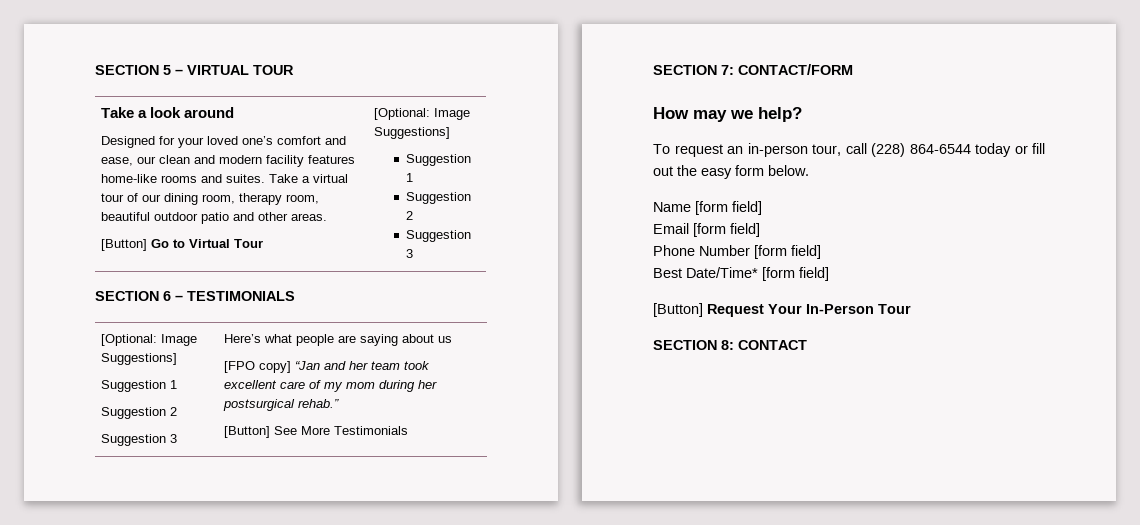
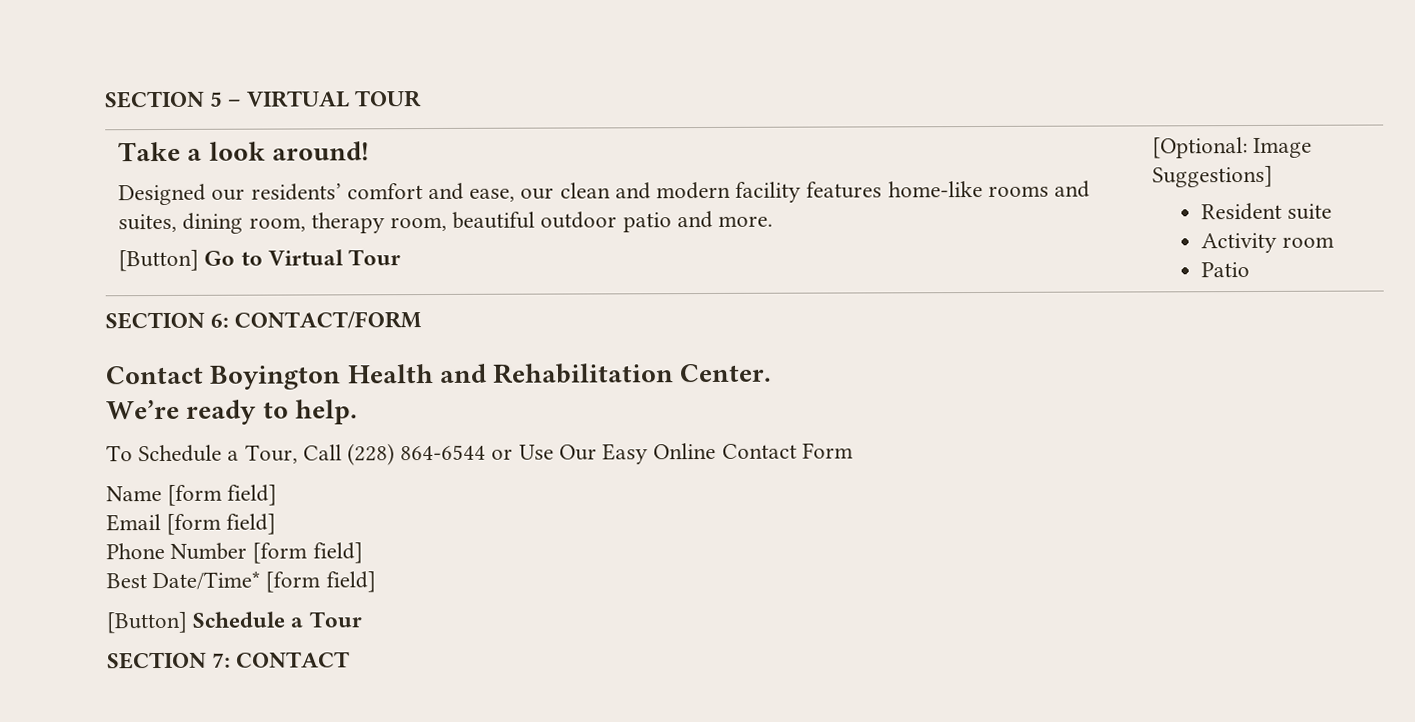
[184,107,235,118] around -> [272,141,370,161] around!
[159,136,274,148] for your loved one’s -> [211,183,342,201] our residents’
[226,174,349,183] [101,193,162,202] suites. Take a virtual tour of our -> [118,213,178,233] suites,
[258,212,328,221] other areas. -> [718,215,774,227] more.
[405,154,471,166] [405,173,413,182] [405,192,471,204] [405,211,413,220] [405,230,471,242] [405,249,413,258] [95,291,295,301] [101,334,198,346] [101,353,178,365] [101,380,178,392] [101,407,178,419] [101,434,178,446] [224,334,453,346] [224,361,431,373] [224,380,438,392] [223,399,340,411] [224,426,409,438] [653,64,853,75] [653,107,802,122] [653,143,1045,157] [653,165,809,179] Suggestion 1 // Suggestion 2 // Suggestion 3 // SECTION 6 – TESTIMONIALS // [Optional: Image Suggestions] // Suggestion 1 // Suggestion 2 // Suggestion 3 | Here’s what people are saying about us // [FPO copy] “Jan and her team took excellent care of my mom during her postsurgical rehab.” // [Button] See More Testimonials // SECTION 7: CONTACT/FORM // How may we help? // To request an in-person tour, call (228) 864-6544 today or fill out the easy form below. -> [1201,202,1333,221] [1201,232,1335,254] [1201,262,1251,278] [105,311,423,330] [106,363,773,390] [106,399,358,425] [106,442,853,466] Resident suite // Activity room // Patio // SECTION 6: CONTACT/FORM // Contact Boyington Health and Rehabilitation Center. // We’re ready to help. // To Schedule a Tour, Call (228) 864-6544 or Use Our Easy Online Contact Form
[707,304,874,317] Request Your In-Person -> [192,611,304,628] Schedule a
[721,340,734,350] 8: -> [212,652,232,668] 7:

